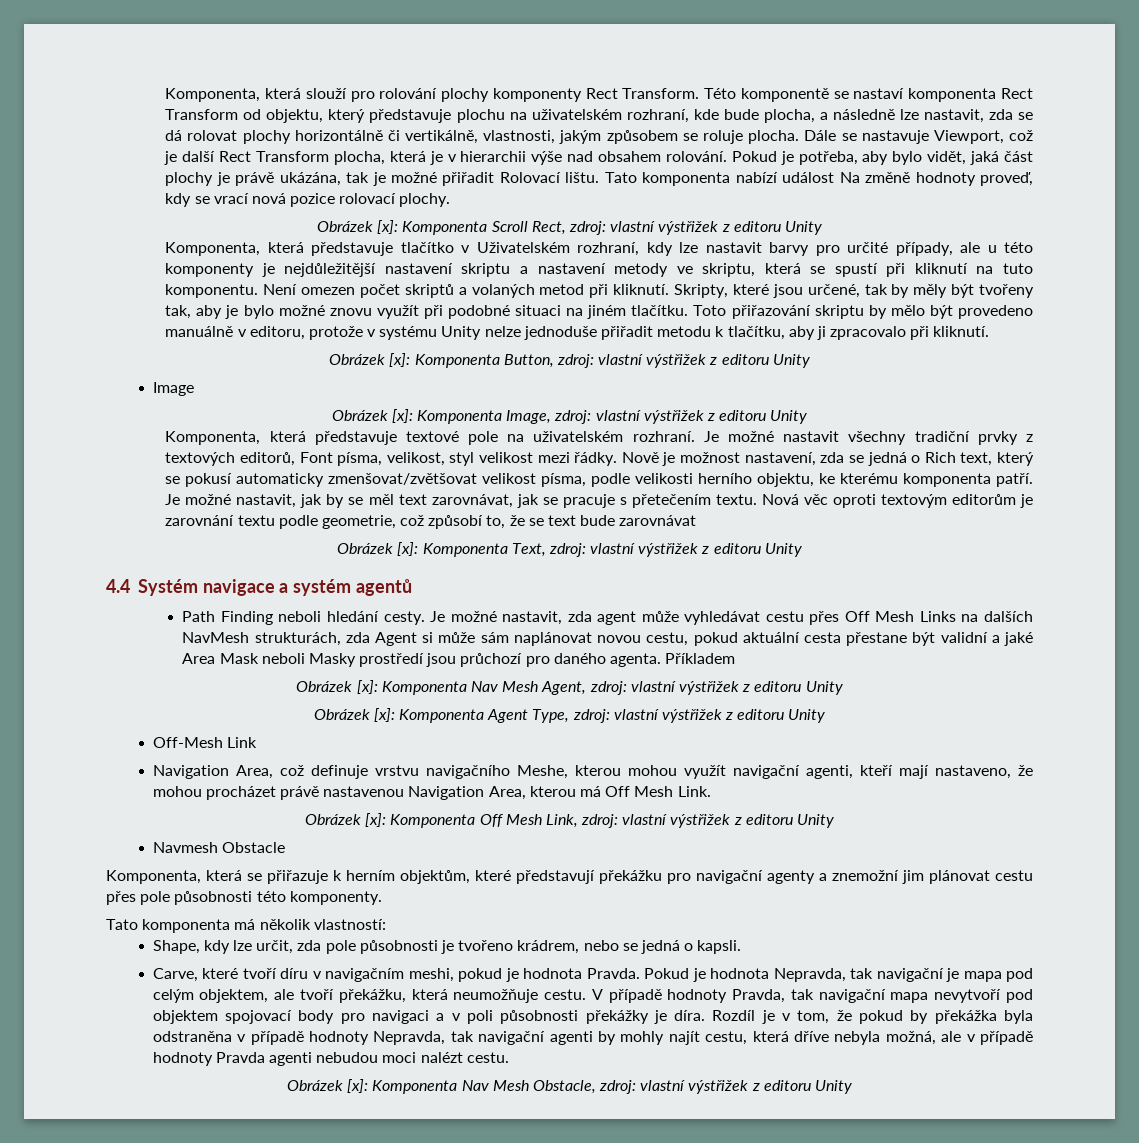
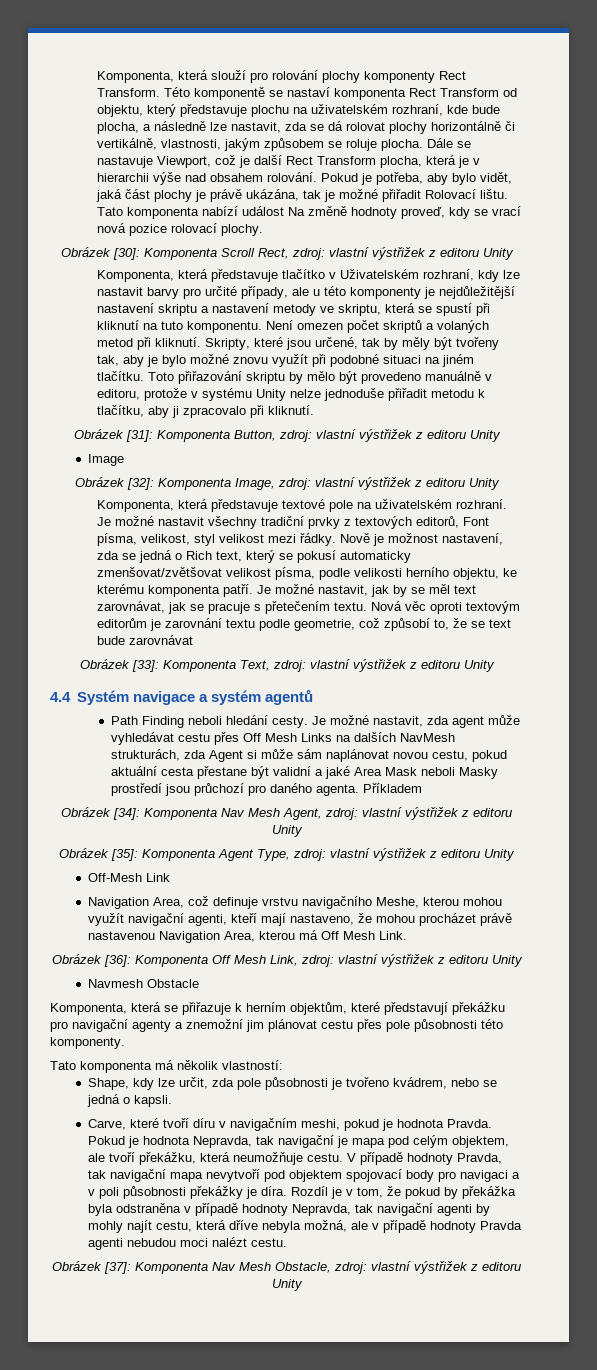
[377,220,399,234] [x]: -> [112,248,140,260] [30]:
[389,353,411,367] [x]: -> [125,430,153,442] [31]:
[391,409,413,423] [x]: -> [126,478,154,490] [32]:
[397,542,419,556] [x]: -> [131,660,159,672] [33]:
[356,680,378,694] [x]: -> [113,808,140,820] [34]:
[373,708,395,722] [x]: -> [111,849,138,861] [35]:
[365,813,387,827] [x]: -> [103,955,131,967] [36]:
[517,940,580,954] krádrem, -> [392,1077,447,1089] kvádrem,
[347,1079,369,1093] [x]: -> [104,1262,131,1274] [37]:

